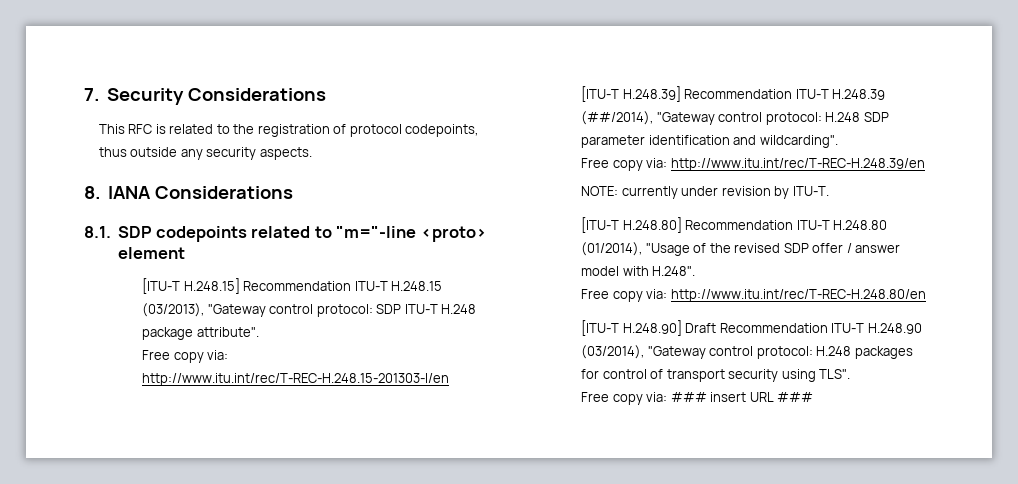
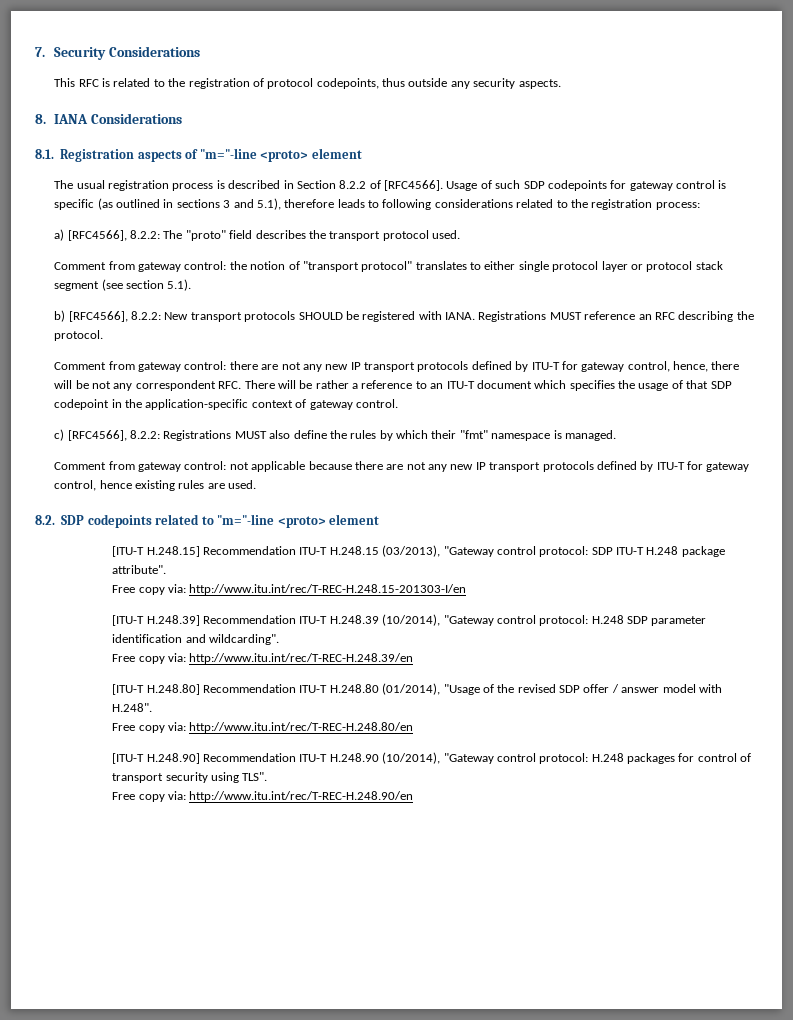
(111, 232) none -> [60,148,362,162] [54,180,727,191] [54,198,700,210] [54,229,461,241] [54,261,723,272] [54,279,192,291] [54,310,754,322] [54,330,104,341] [54,361,740,372] [54,380,732,391] [54,399,398,410] [54,429,616,441] [54,461,750,472] [54,480,257,491] [35,515,55,525] Registration aspects of "m="-line <proto> element // The usual registration process is described in Section 8.2.2 of [RFC4566]. Usage of such SDP codepoints for gateway control is specific (as outlined in sections 3 and 5.1), therefore leads to following considerations related to the registration process: // a) [RFC4566], 8.2.2: The "proto" field describes the transport protocol used. // Comment from gateway control: the notion of "transport protocol" translates to either single protocol layer or protocol stack segment (see section 5.1). // b) [RFC4566], 8.2.2: New transport protocols SHOULD be registered with IANA. Registrations MUST reference an RFC describing the protocol. // Comment from gateway control: there are not any new IP transport protocols defined by ITU-T for gateway control, hence, there will be not any correspondent RFC. There will be rather a reference to an ITU-T document which specifies the usage of that SDP codepoint in the application-specific context of gateway control. // c) [RFC4566], 8.2.2: Registrations MUST also define the rules by which their "fmt" namespace is managed. // Comment from gateway control: not applicable because there are not any new IP transport protocols defined by ITU-T for gateway control, hence existing rules are used. // 8.2.
[581,111,654,125] (##/2014), -> [382,614,441,626] (10/2014),
[581,186,829,199] // NOTE: currently under revision by ITU-T. -> (414, 658) none
[685,323,717,333] Draft -> (200, 758) none
[581,345,645,359] (03/2014), -> [382,752,441,764] (10/2014),
[670,392,814,402] ### insert URL ### -> [189,791,414,802] http://www.itu.int/rec/T-REC-H.248.90/en

